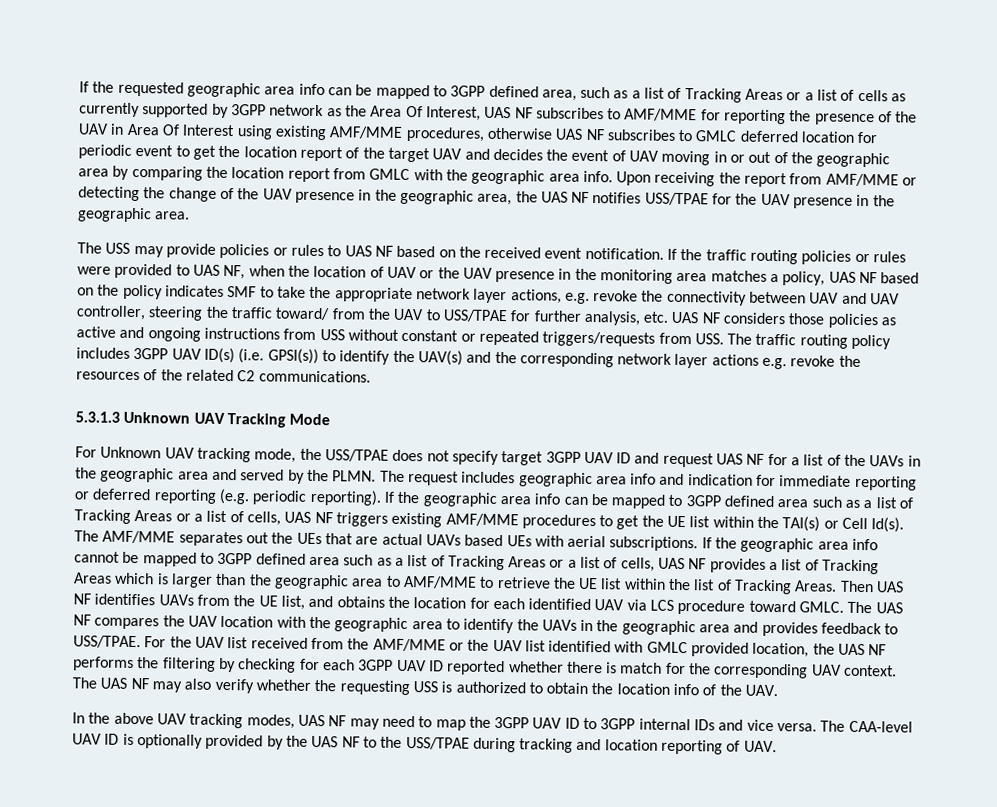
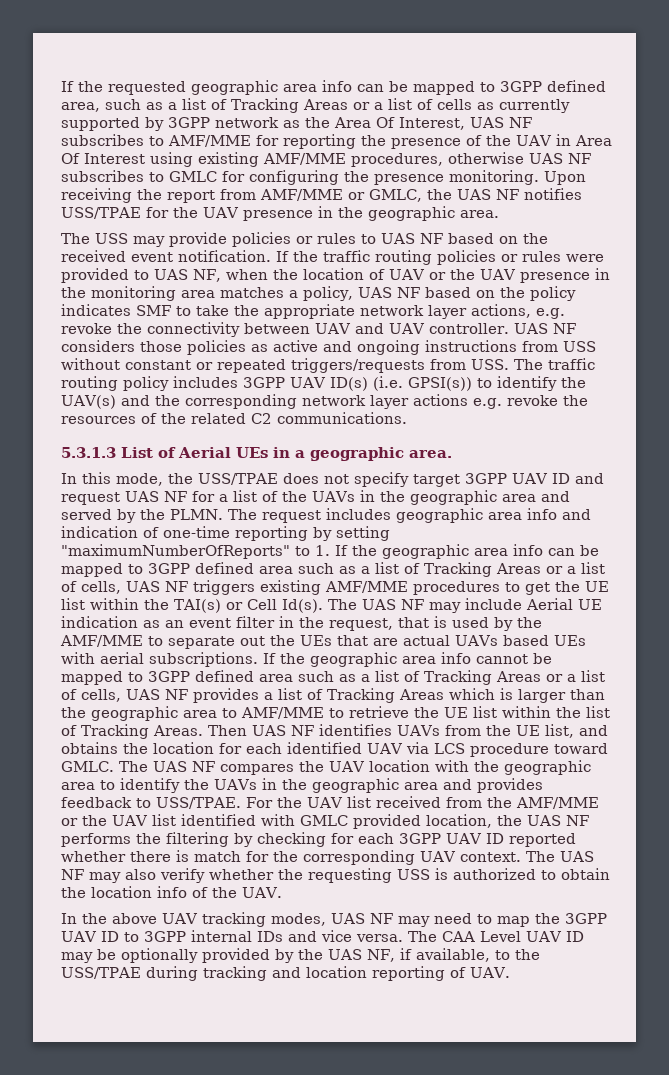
[739,130,879,144] [78,144,891,168] [78,165,613,185] deferred location for periodic event to get the location report of the target UAV and decides the event of UAV moving in or out of the geographic area by comparing the location report from GMLC with the geographic area info. -> [222,170,539,185] for configuring the presence monitoring.
[78,186,513,206] detecting the change of the UAV presence in the geographic area, -> [369,189,422,202] GMLC,
[76,305,670,326] controller, steering the traffic toward/ from the UAV to USS/TPAE for further analysis, etc. -> [429,323,509,334] controller.
[123,411,331,428] [75,446,251,463] Unknown UAV Tracking Mode // For Unknown UAV tracking -> [121,447,452,461] [61,472,111,484] List of Aerial UEs in a geographic area. // In this
[756,474,917,491] [74,488,382,506] for immediate reporting or deferred reporting (e.g. periodic reporting). -> [143,526,390,541] [61,544,330,559] of one-time reporting by setting "maximumNumberOfReports" to 1.
[102,530,243,547] AMF/MME separates -> [362,598,602,613] [61,616,542,631] [60,635,235,649] UAS NF may include Aerial UE indication as an event filter in the request, that is used by the AMF/MME to separate
[848,720,913,733] [72,733,134,746] CAA-level UAV ID is -> [442,931,584,942] [61,949,116,963] CAA Level UAV ID may be
[341,736,360,748] NF -> [367,948,490,962] NF, if available,

